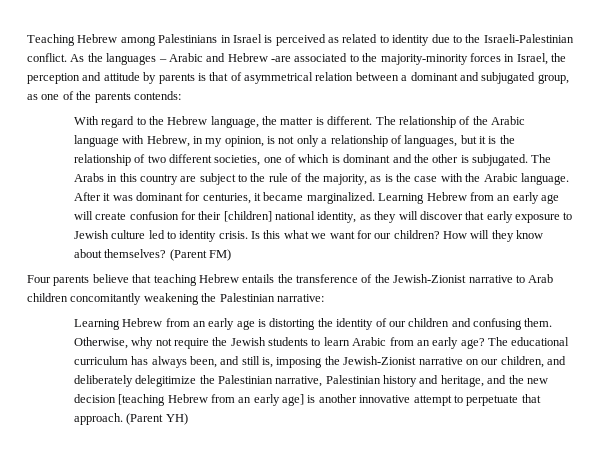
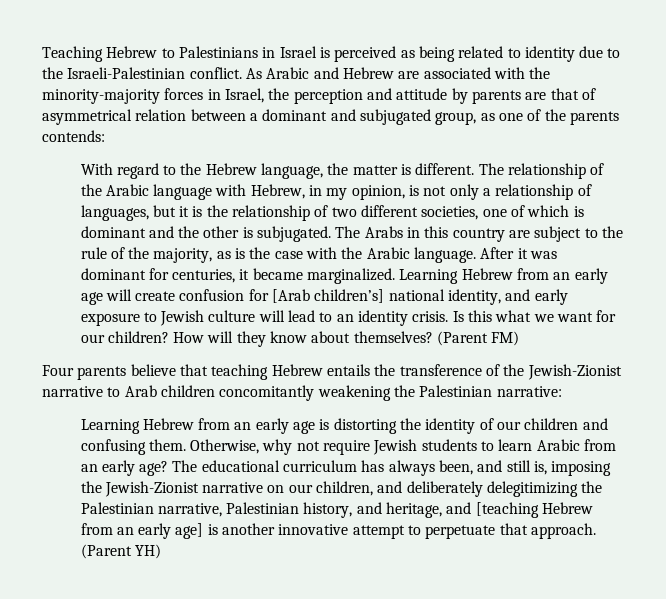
[120,36,156,46] among -> [161,48,175,58] to
(339, 40) none -> [418,46,455,62] being
[87,53,468,65] the languages – Arabic and Hebrew -are associated to the majority-minority -> [266,67,551,79] [42,89,160,104] Arabic and Hebrew are associated with the minority-majority
[197,73,206,81] is -> [525,92,547,100] are
[198,211,485,223] their [children] national identity, as they will discover that -> [272,289,531,305] [Arab children’s] national identity, and
[148,230,176,239] led to -> [258,310,354,322] will lead to an
[212,337,228,346] the -> (371, 447) none
[135,375,197,387] delegitimize -> [487,481,579,497] delegitimizing
[383,375,418,387] history -> [303,502,353,518] history,
[508,375,548,384] [73,394,116,403] the new decision -> (472, 508) none

